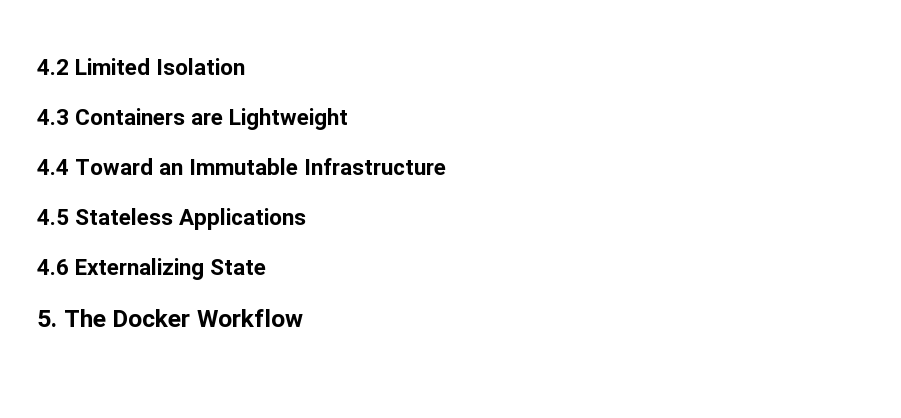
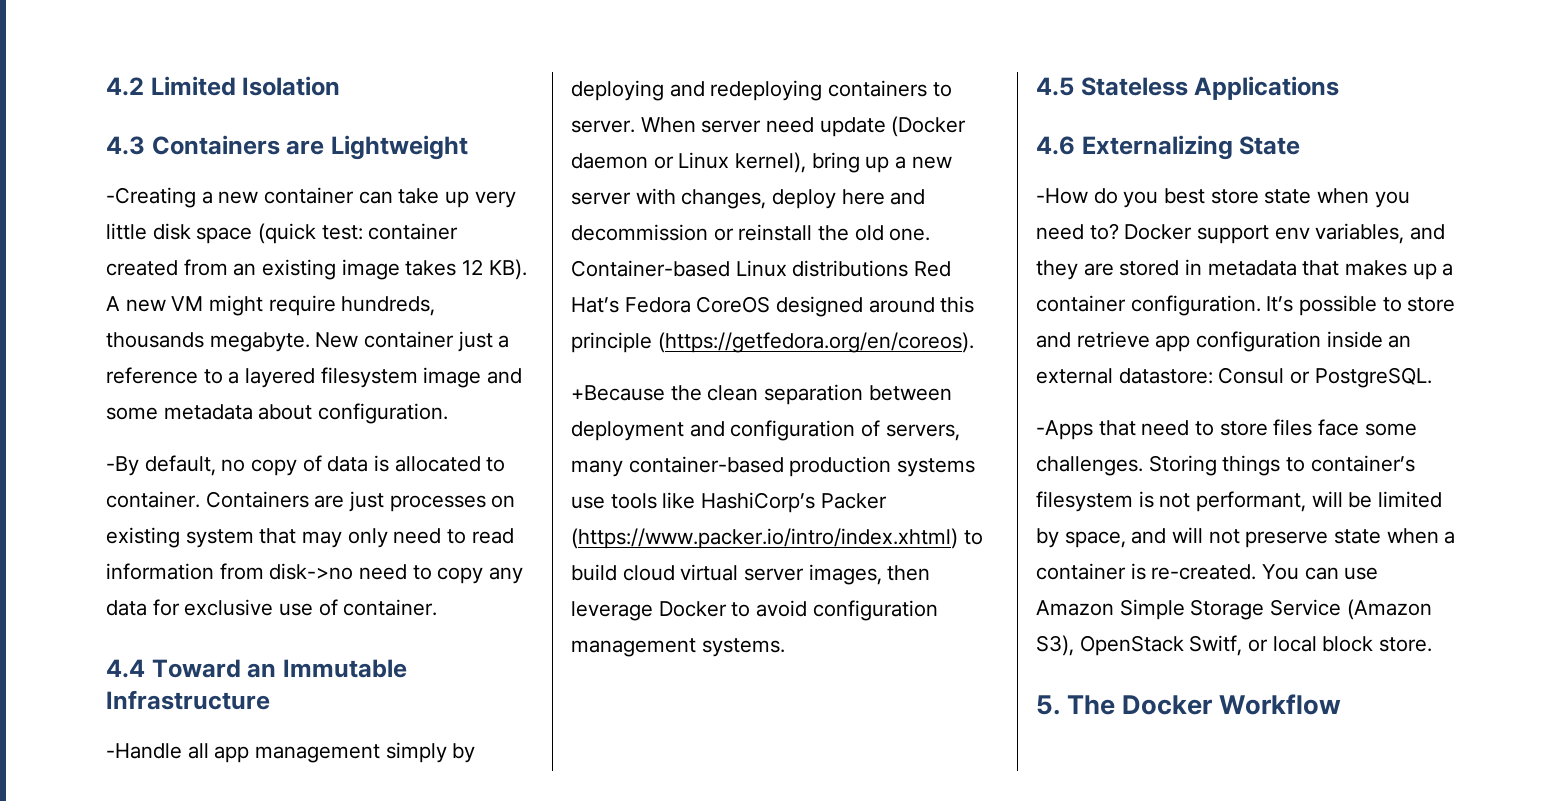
(349, 119) none -> [106,187,516,208] [106,223,459,244] [106,259,527,280] [106,295,436,316] [106,331,510,352] [106,367,523,388] [106,403,449,424] [106,455,506,476] [106,491,516,512] [106,527,514,548] [106,563,524,584] [106,599,438,616] // -Creating a new container can take up very little disk space (quick test: container created from an existing image takes 12 KB). A new VM might require hundreds, thousands megabyte. New container just a reference to a layered filesystem image and some metadata about configuration. // -By default, no copy of data is allocated to container. Containers are just processes on existing system that may only need to read information from disk->no need to copy any data for exclusive use of container.
(447, 166) none -> [106,742,476,763] [571,80,952,101] [571,116,967,137] [571,152,952,173] [571,188,926,209] [571,224,931,241] [571,260,952,277] [571,296,975,317] [571,332,974,353] [571,384,952,405] [571,420,960,441] [571,456,976,477] [571,492,887,513] [571,528,983,549] [571,564,931,585] [571,600,938,621] [571,638,785,657] // -Handle all app management simply by deploying and redeploying containers to server. When server need update (Docker daemon or Linux kernel), bring up a new server with changes, deploy here and decommission or reinstall the old one. Container-based Linux distributions Red Hat’s Fedora CoreOS designed around this principle (https://getfedora.org/en/coreos). // +Because the clean separation between deployment and configuration of servers, many container-based production systems use tools like HashiCorp’s Packer (https://www.packer.io/intro/index.xhtml) to build cloud virtual server images, then leverage Docker to avoid configuration management systems.
(267, 267) none -> [1036,188,1410,208] [1036,223,1446,244] [1036,259,1454,280] [1036,295,1456,316] [1036,331,1412,352] [1036,367,1432,388] [1036,419,1417,440] [1036,455,1415,476] [1036,491,1443,512] [1036,527,1456,548] [1036,563,1379,580] [1036,599,1432,620] [1036,635,1433,656] // -How do you best store state when you need to? Docker support env variables, and they are stored in metadata that makes up a container configuration. It’s possible to store and retrieve app configuration inside an external datastore: Consul or PostgreSQL. // -Apps that need to store files face some challenges. Storing things to container’s filesystem is not performant, will be limited by space, and will not preserve state when a container is re-created. You can use Amazon Simple Storage Service (Amazon S3), OpenStack Switf, or local block store.

